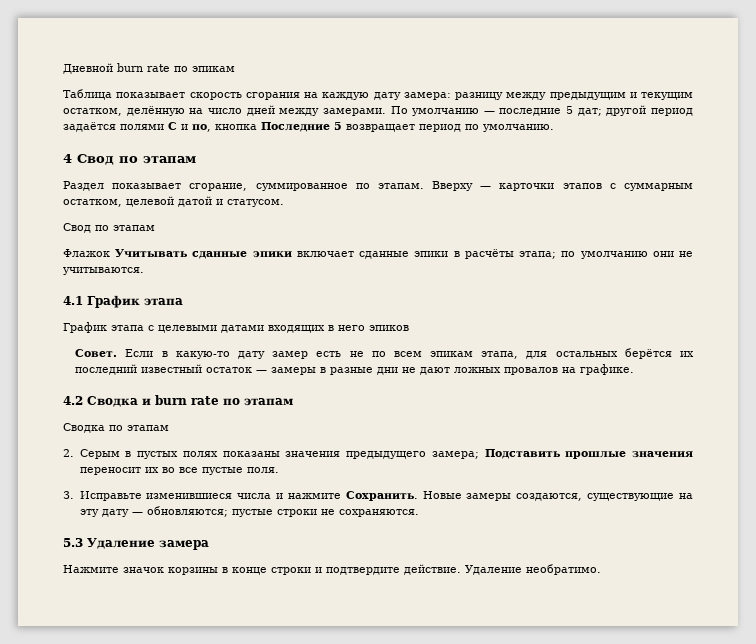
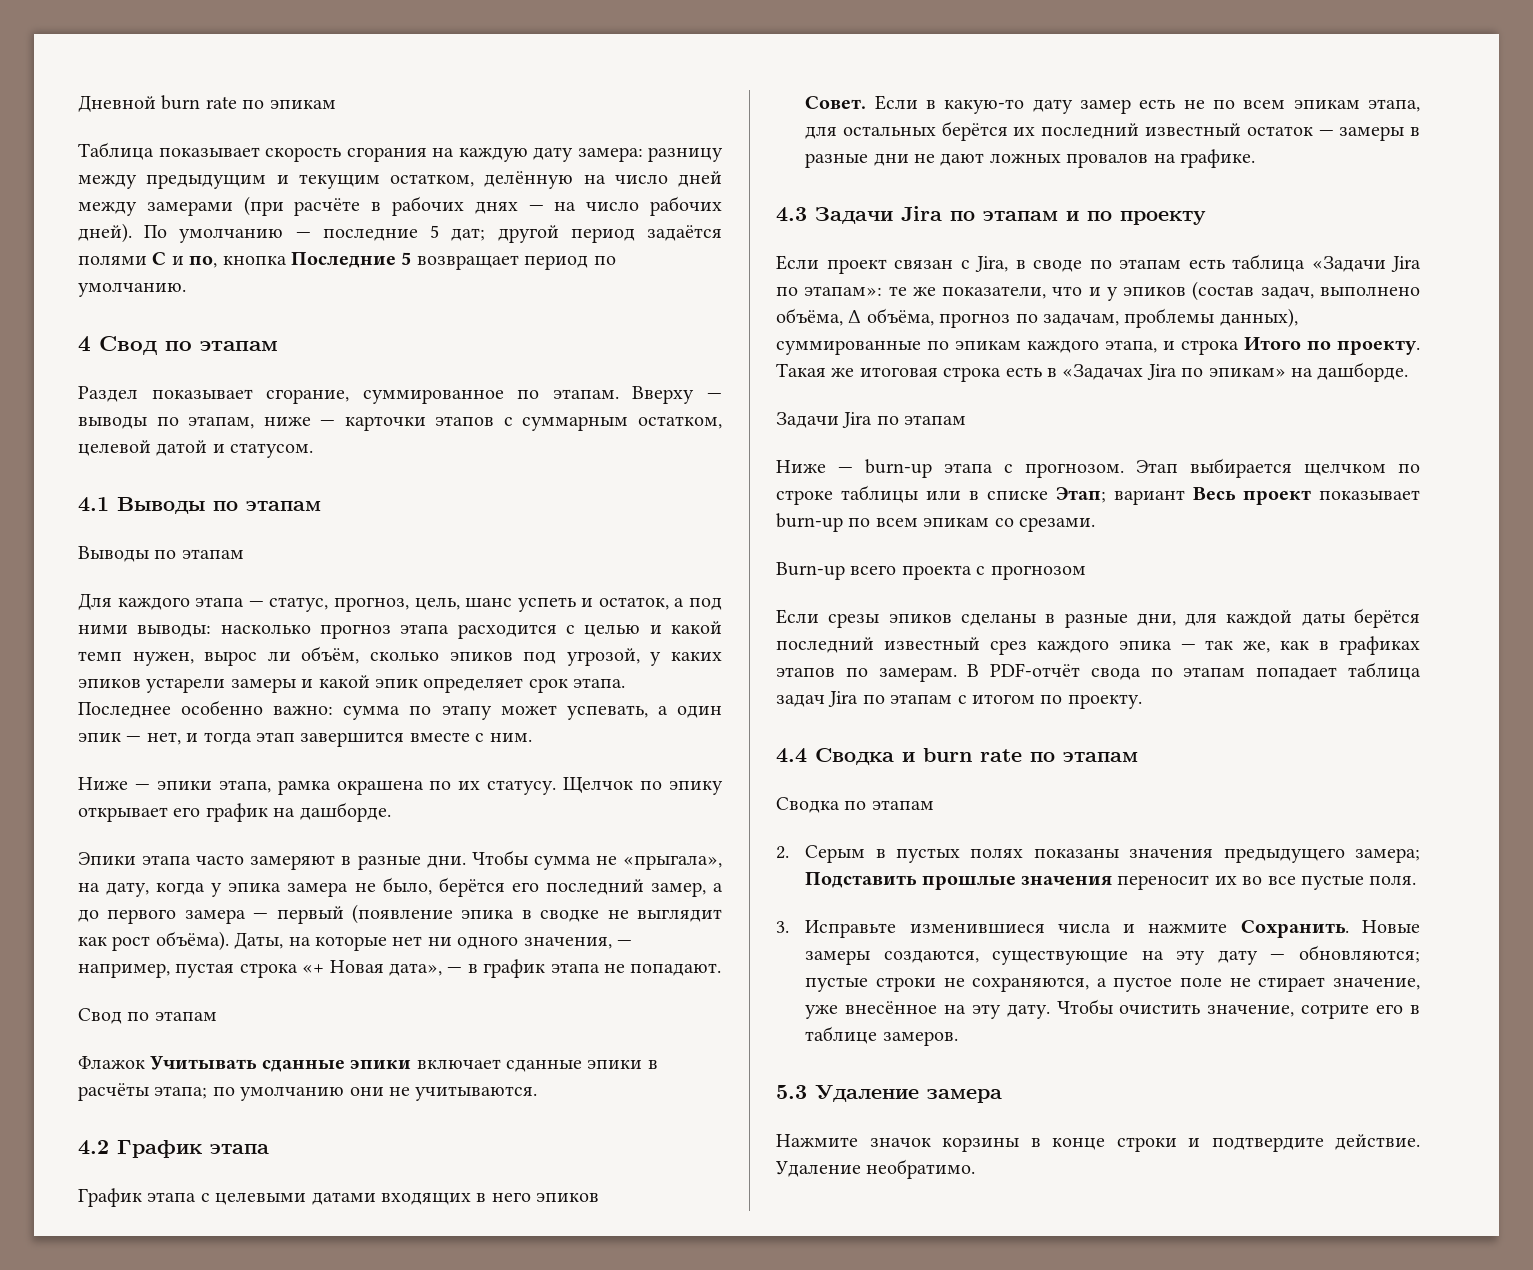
[322,108,386,116] замерами. -> [146,196,722,216] [78,223,132,243] замерами (при расчёте в рабочих днях — на число рабочих дней).
(492, 187) none -> [78,416,336,429] выводы по этапам, ниже —
(284, 203) none -> [78,497,321,514] [78,546,244,562] [78,593,722,612] [78,621,722,639] [78,646,723,666] [78,675,626,693] [78,700,722,720] [78,732,532,747] [78,777,723,795] [78,802,391,822] [78,850,723,870] [78,877,723,897] [78,904,722,924] [78,931,632,951] [78,959,722,978] // 4.1 Выводы по этапам // Выводы по этапам // Для каждого этапа — статус, прогноз, цель, шанс успеть и остаток, а под ними выводы: насколько прогноз этапа расходится с целью и какой темп нужен, вырос ли объём, сколько эпиков под угрозой, у каких эпиков устарели замеры и какой эпик определяет срок этапа. Последнее особенно важно: сумма по этапу может успевать, а один эпик — нет, и тогда этап завершится вместе с ним. // Ниже — эпики этапа, рамка окрашена по их статусу. Щелчок по эпику открывает его график на дашборде. // Эпики этапа часто замеряют в разные дни. Чтобы сумма не «прыгала», на дату, когда у эпика замера не было, берётся его последний замер, а до первого замера — первый (появление эпика в сводке не выглядит как рост объёма). Даты, на которые нет ни одного значения, — например, пустая строка «+ Новая дата», — в график этапа не попадают.
[63,296,83,305] 4.1 -> [78,1140,109,1155] 4.2
[63,396,83,405] 4.2 -> [776,206,1206,225] [776,254,1421,274] [776,281,1420,301] [776,308,1298,328] [776,337,1420,355] [776,362,1409,382] [776,412,967,428] [776,458,1420,478] [776,485,1420,505] [776,513,1095,532] [776,562,1086,580] [776,608,1420,628] [776,636,1420,655] [776,662,1421,682] [776,691,1142,709] [776,748,807,763] 4.3 Задачи Jira по этапам и по проекту // Если проект связан с Jira, в своде по этапам есть таблица «Задачи Jira по этапам»: те же показатели, что и у эпиков (состав задач, выполнено объёма, Δ объёма, прогноз по задачам, проблемы данных), суммированные по эпикам каждого этапа, и строка Итого по проекту. Такая же итоговая строка есть в «Задачах Jira по эпикам» на дашборде. // Задачи Jira по этапам // Ниже — burn-up этапа с прогнозом. Этап выбирается щелчком по строке таблицы или в списке Этап; вариант Весь проект показывает burn-up по всем эпикам со срезами. // Burn-up всего проекта с прогнозом // Если срезы эпиков сделаны в разные дни, для каждой даты берётся последний известный срез каждого эпика — так же, как в графиках этапов по замерам. В PDF-отчёт свода по этапам попадает таблица задач Jira по этапам с итогом по проекту. // 4.4
[338,509,419,517] сохраняются. -> [972,977,1420,992] [805,999,1420,1019] [805,1026,958,1046] сохраняются, а пустое поле не стирает значение, уже внесённое на эту дату. Чтобы очистить значение, сотрите его в таблице замеров.

